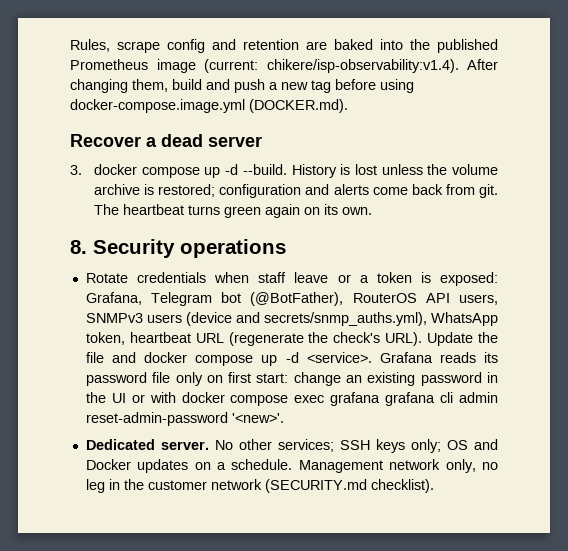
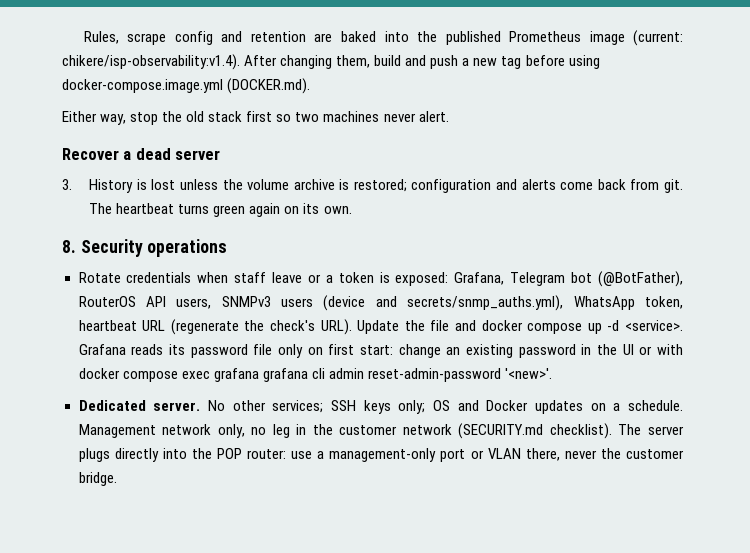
(348, 106) none -> [62,111,449,125] // Either way, stop the old stack first so two machines never alert.
[94,164,287,178] docker compose up -d --build. -> (72, 184) none
(434, 486) none -> [618,424,684,435] [78,448,685,462] [78,472,117,486] The server plugs directly into the POP router: use a management-only port or VLAN there, never the customer bridge.

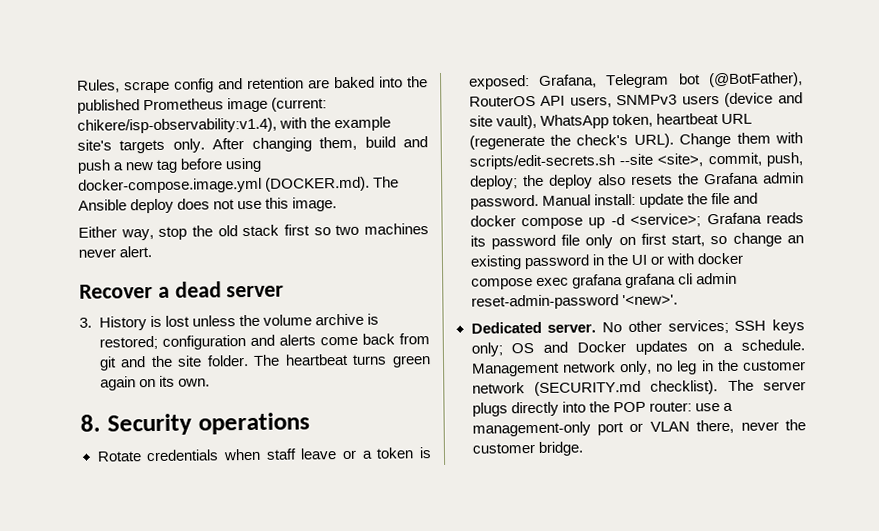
[62,54,240,70] chikere/isp-observability:v1.4). -> [77,116,392,134] [77,138,205,154] chikere/isp-observability:v1.4), with the example site's targets only.
(311, 86) none -> [373,176,400,188] [78,197,338,214] The Ansible deploy does not use this image.
[664,179,684,193] git. -> [98,355,249,371] git and the site folder.
[407,295,564,311] secrets/snmp_auths.yml), -> [468,114,537,130] site vault),
[357,320,400,334] Update -> [679,132,803,148] [468,152,803,170] [469,172,804,190] [469,193,684,210] Change them with scripts/edit-secrets.sh --site <site>, commit, push, deploy; the deploy also resets the Grafana admin password. Manual install: update
[625,320,684,331] <service>. -> [630,213,702,227] <service>;
[359,345,393,355] start: -> [671,234,728,247] start, so

